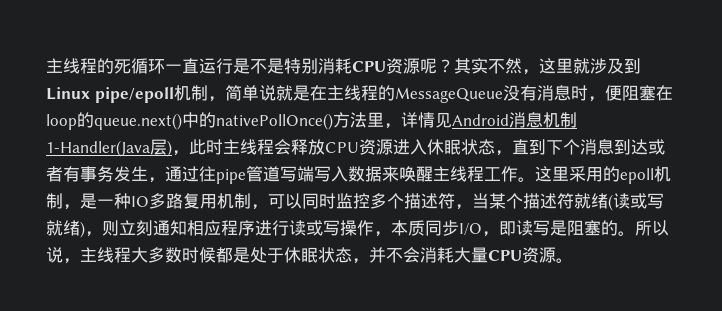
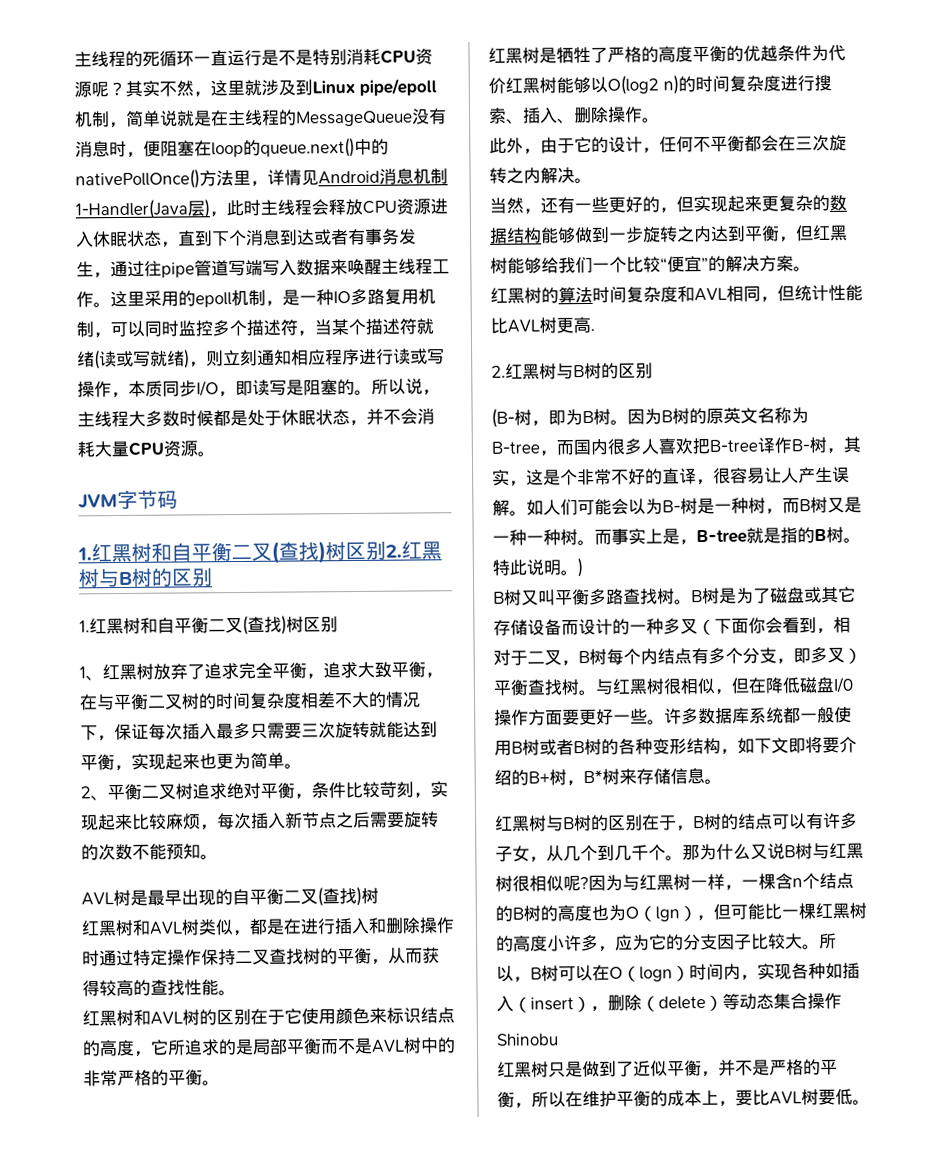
(573, 260) none -> [78,489,178,510] [77,540,442,564] [78,567,213,588] [79,615,338,635] [79,661,443,681] [79,691,421,711] [80,721,438,742] [80,752,302,772] [80,781,448,801] [80,811,439,831] [81,843,218,861] [81,886,379,907] [81,917,455,937] [82,947,440,967] [82,979,236,997] [82,1007,455,1027] [82,1037,456,1057] [83,1069,220,1087] [488,44,846,64] [488,74,832,95] [488,106,660,124] [489,134,847,155] [489,167,592,184] [489,194,847,215] [489,224,848,244] [490,255,811,274] [490,284,863,304] [490,316,595,334] [491,362,653,380] [491,407,809,428] [491,436,861,457] [492,466,850,487] [492,496,862,516] [492,526,861,546] [492,558,583,578] [493,586,856,606] [493,616,851,636] [493,646,862,667] [493,676,853,696] [494,706,852,726] [494,736,857,756] [494,768,722,787] [495,812,858,832] [495,842,864,863] [495,872,854,892] [495,902,867,922] [496,932,837,952] [496,962,860,983] [496,992,842,1013] [496,1033,558,1046] [497,1058,838,1078] [497,1088,870,1109] // JVM字节码 // 1.红黑树和自平衡二叉(查找)树区别2.红黑树与B树的区别 // 1.红黑树和自平衡二叉(查找)树区别 // 1、红黑树放弃了追求完全平衡，追求大致平衡，在与平衡二叉树的时间复杂度相差不大的情况下，保证每次插入最多只需要三次旋转就能达到平衡，实现起来也更为简单。 // 2、平衡二叉树追求绝对平衡，条件比较苛刻，实现起来比较麻烦，每次插入新节点之后需要旋转的次数不能预知。 // AVL树是最早出现的自平衡二叉(查找)树 // 红黑树和AVL树类似，都是在进行插入和删除操作时通过特定操作保持二叉查找树的平衡，从而获得较高的查找性能。 // 红黑树和AVL树的区别在于它使用颜色来标识结点的高度，它所追求的是局部平衡而不是AVL树中的非常严格的平衡。 // 红黑树是牺牲了严格的高度平衡的优越条件为代价红黑树能够以O(log2 n)的时间复杂度进行搜索、插入、删除操作。 // 此外，由于它的设计，任何不平衡都会在三次旋转之内解决。 // 当然，还有一些更好的，但实现起来更复杂的数据结构能够做到一步旋转之内达到平衡，但红黑树能够给我们一个比较“便宜”的解决方案。 // 红黑树的算法时间复杂度和AVL相同，但统计性能比AVL树更高. // 2.红黑树与B树的区别 // (B-树，即为B树。因为B树的原英文名称为B-tree，而国内很多人喜欢把B-tree译作B-树，其实，这是个非常不好的直译，很容易让人产生误解。如人们可能会以为B-树是一种树，而B树又是一种一种树。而事实上是，B-tree就是指的B树。特此说明。) // B树又叫平衡多路查找树。B树是为了磁盘或其它存储设备而设计的一种多叉（下面你会看到，相对于二叉，B树每个内结点有多个分支，即多叉）平衡查找树。与红黑树很相似，但在降低磁盘I/0操作方面要更好一些。许多数据库系统都一般使用B树或者B树的各种变形结构，如下文即将要介绍的B+树，B*树来存储信息。 // 红黑树与B树的区别在于，B树的结点可以有许多子女，从几个到几千个。那为什么又说B树与红黑树很相似呢?因为与红黑树一样，一棵含n个结点的B树的高度也为O（lgn），但可能比一棵红黑树的高度小许多，应为它的分支因子比较大。所以，B树可以在O（logn）时间内，实现各种如插入（insert），删除（delete）等动态集合操作 // Shinobu // 红黑树只是做到了近似平衡，并不是严格的平衡，所以在维护平衡的成本上，要比AVL树要低。

